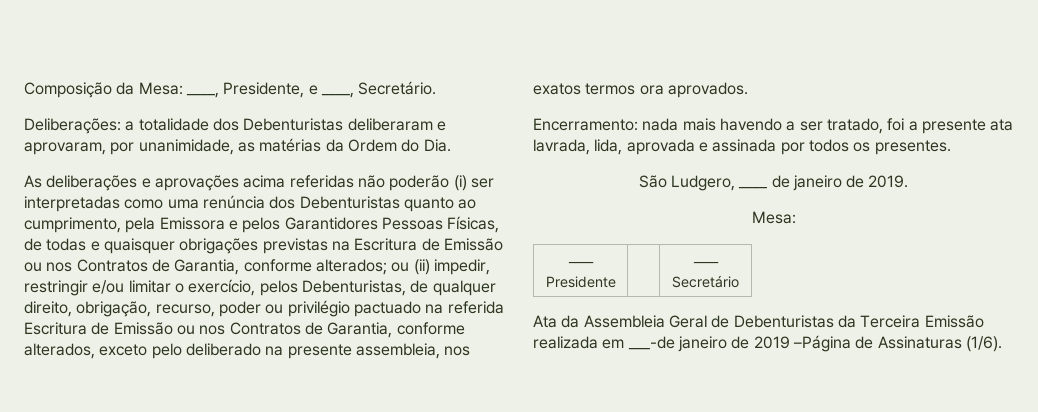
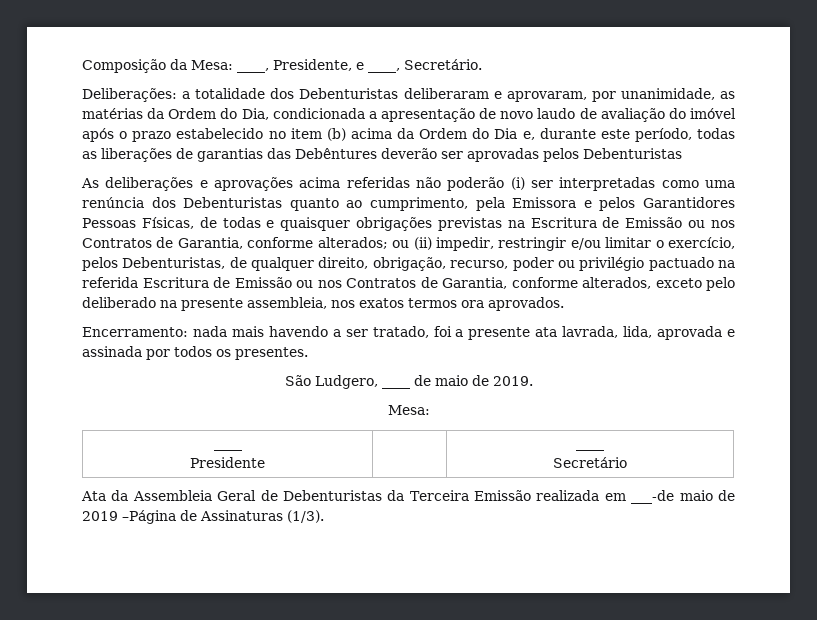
[423,139,451,152] Dia. -> [241,108,736,122] [82,128,735,142] [82,148,682,162] Dia, condicionada a apresentação de novo laudo de avaliação do imóvel após o prazo estabelecido no item (b) acima da Ordem do Dia e, durante este período, todas as liberações de garantias das Debêntures deverão ser aprovadas pelos Debenturistas
[792,175,842,191] janeiro -> [434,375,468,386] maio
[677,336,727,352] janeiro -> [679,490,713,501] maio
[965,336,1002,352] (1/6). -> [287,510,324,523] (1/3).

